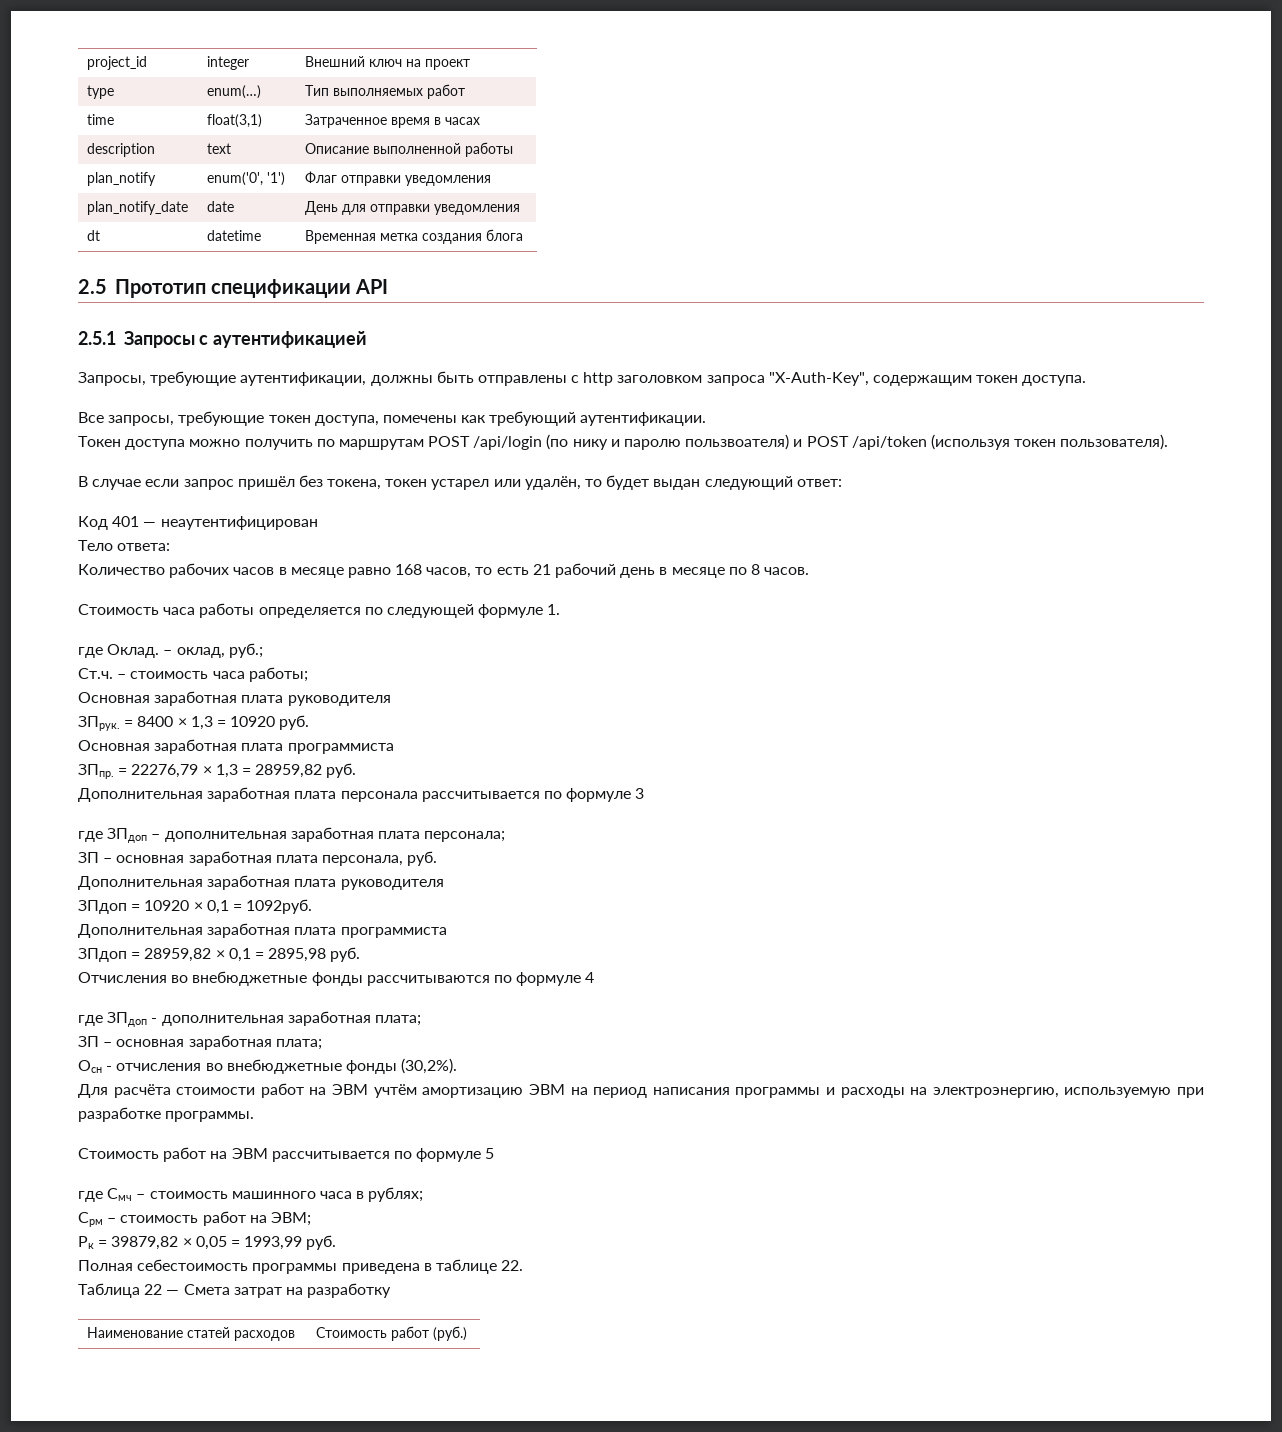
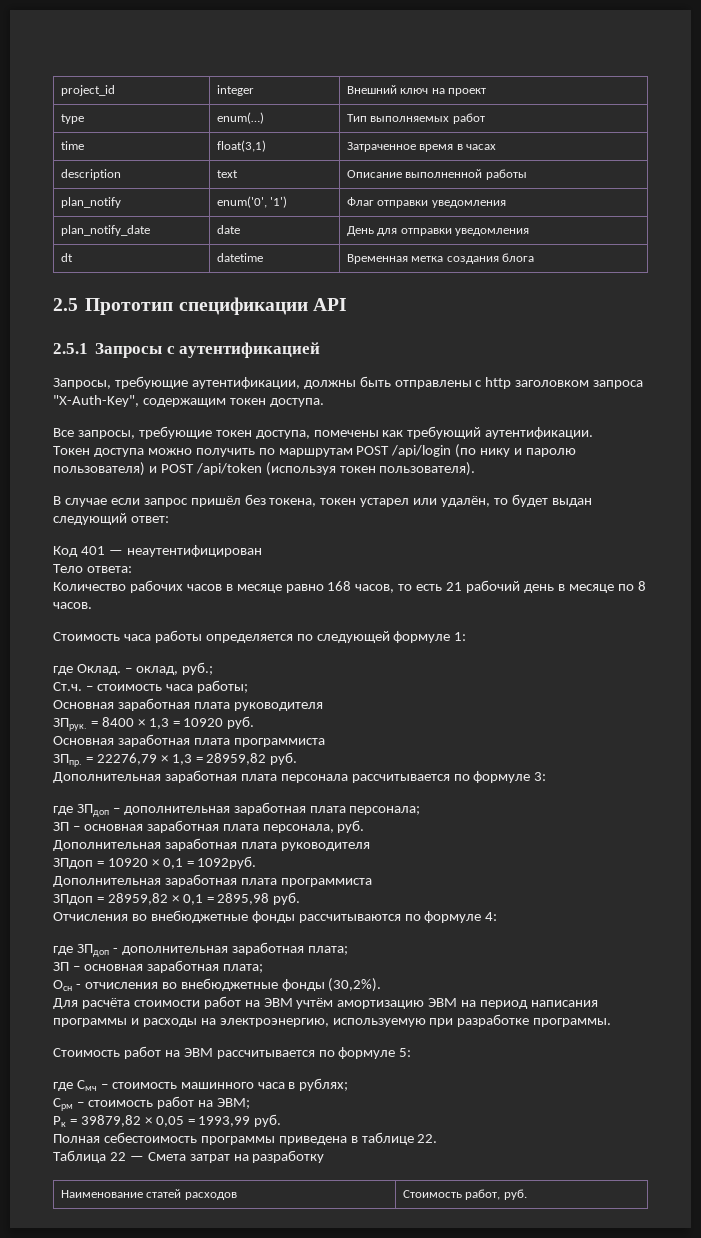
[685,434,790,450] пользвоателя) -> [53,462,145,476] пользователя)
[547,604,561,615] 1. -> [454,632,467,641] 1:
[635,788,645,799] 3 -> [534,772,547,781] 3:
[585,972,595,983] 4 -> [485,912,498,921] 4:
[485,1148,495,1159] 5 -> [399,1048,412,1057] 5:
[391,1326,468,1341] работ (руб.) -> [465,1189,527,1200] работ, руб.

